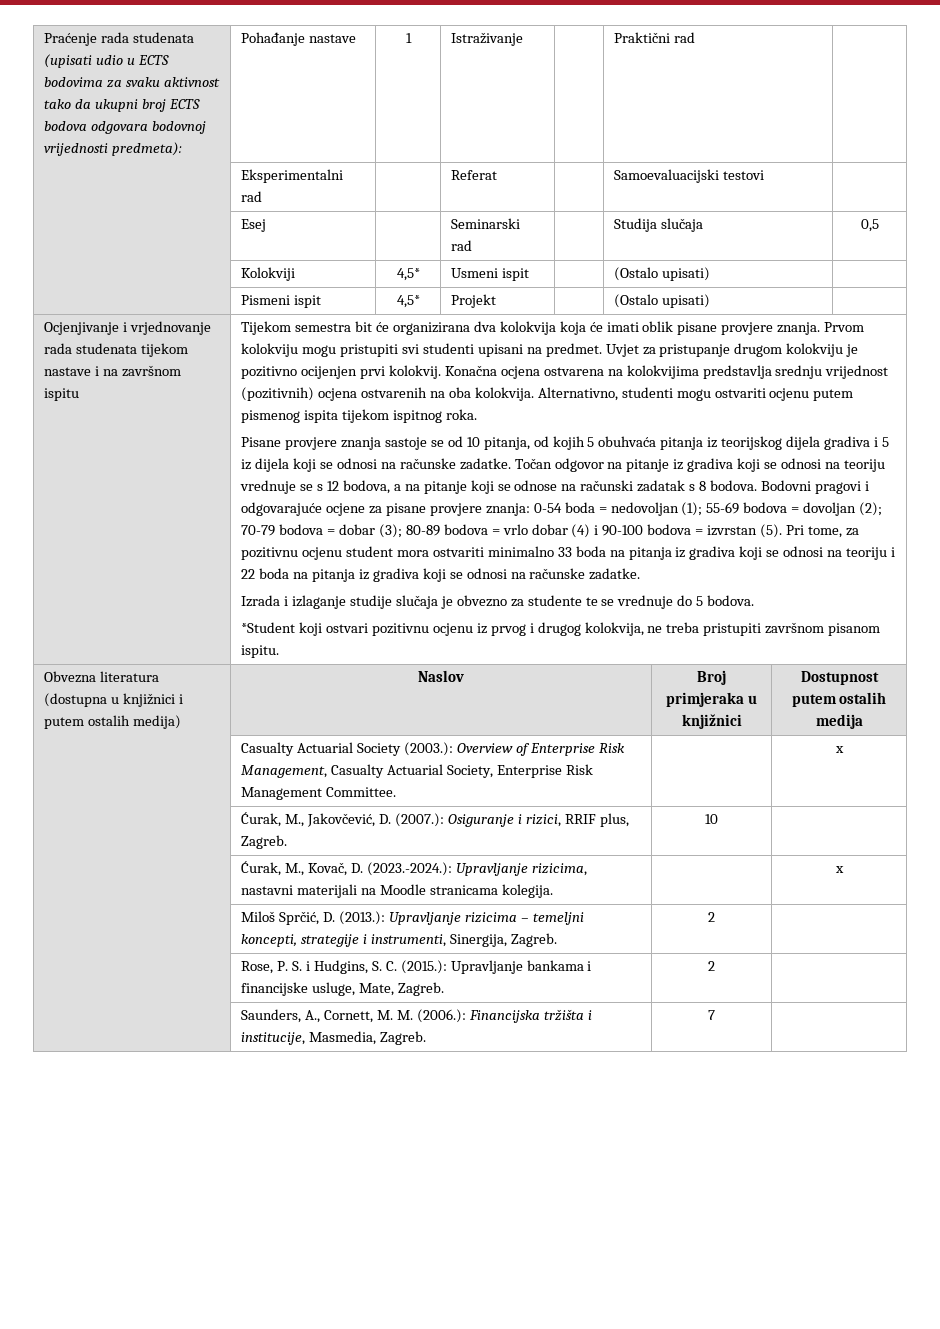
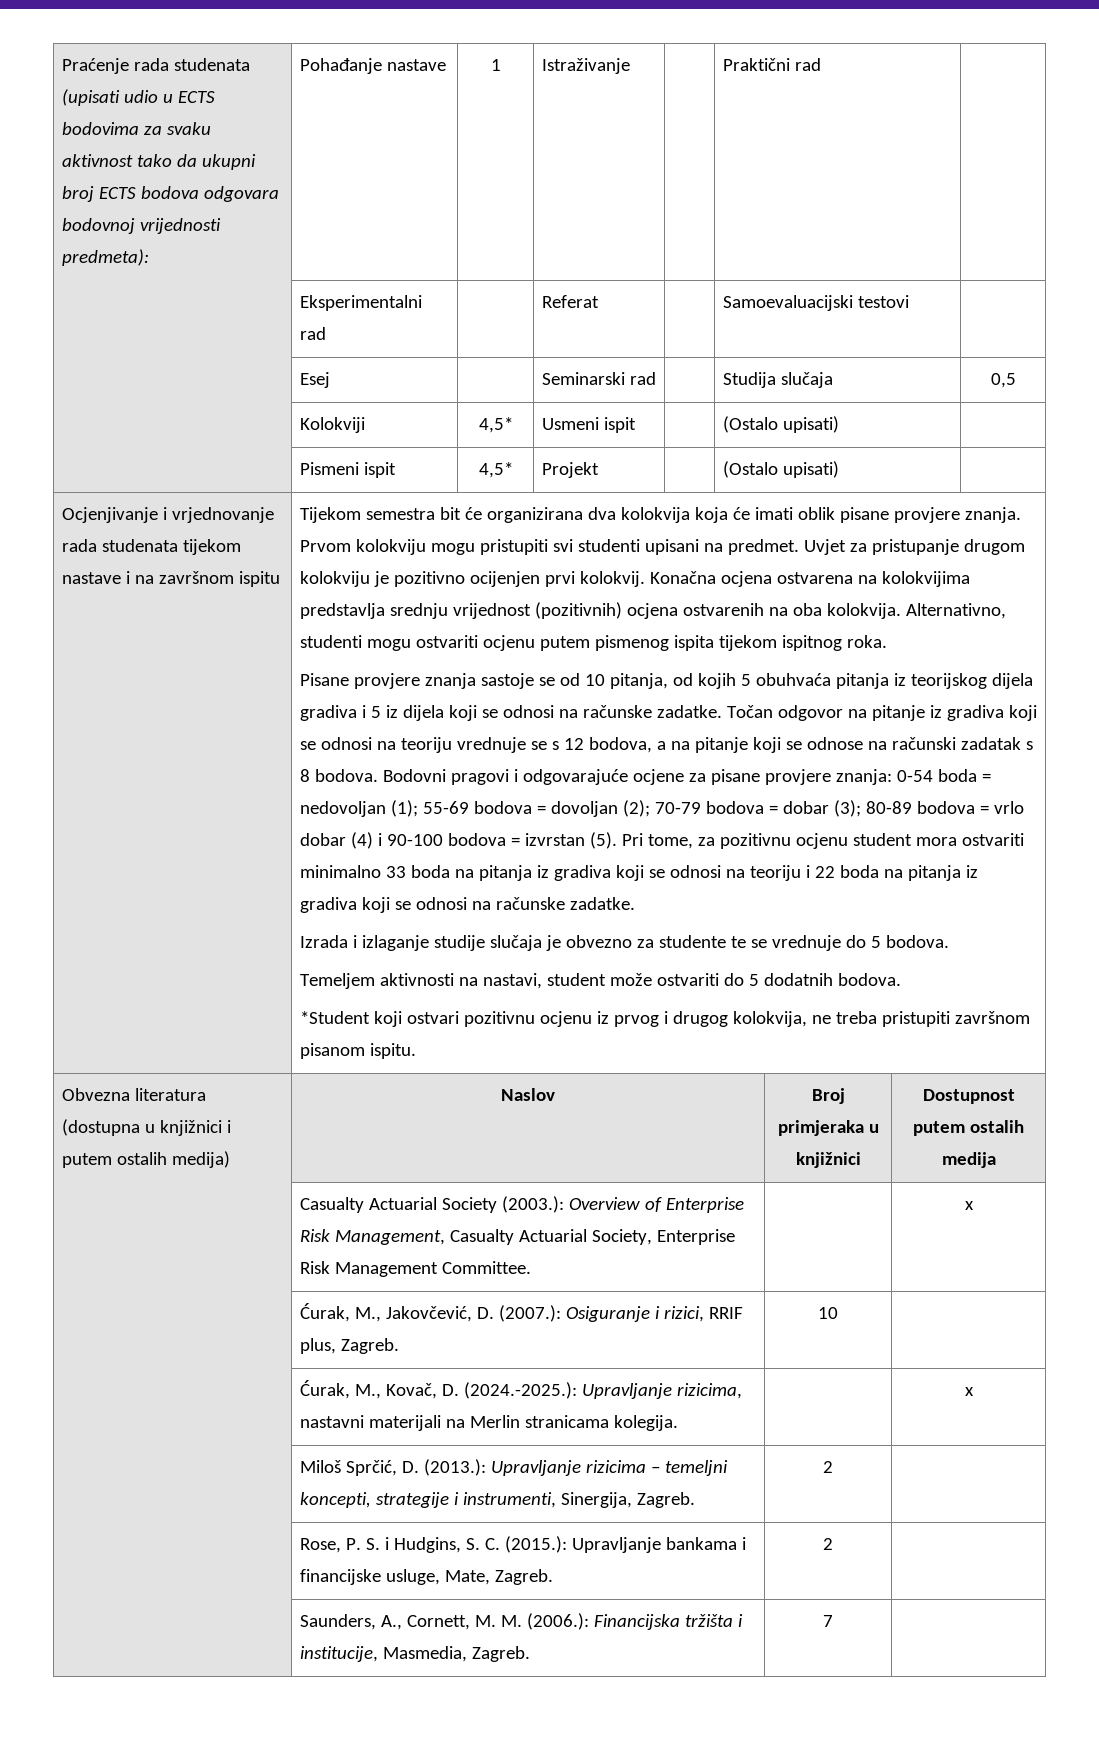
(755, 600) none -> [299,973,901,989] // Temeljem aktivnosti na nastavi, student može ostvariti do 5 dodatnih bodova.
[366,862,452,876] (2023.-2024.): -> [463,1382,577,1399] (2024.-2025.):
[380,884,427,895] Moodle -> [469,1415,520,1428] Merlin

